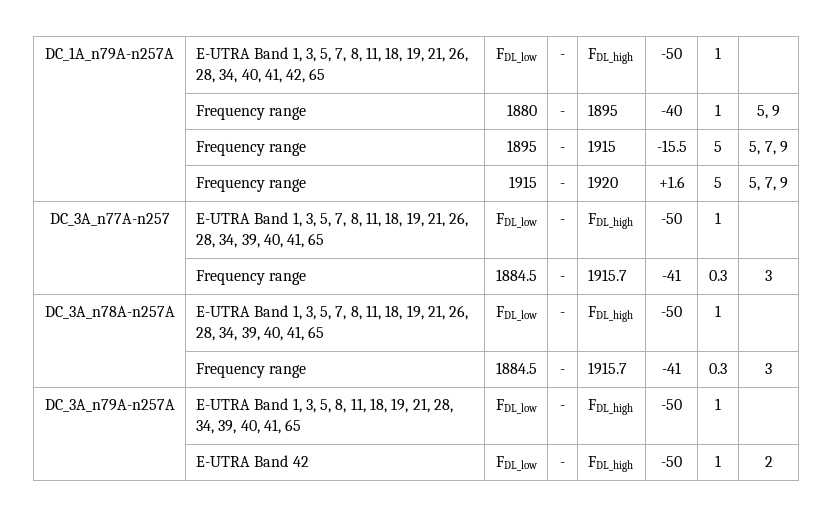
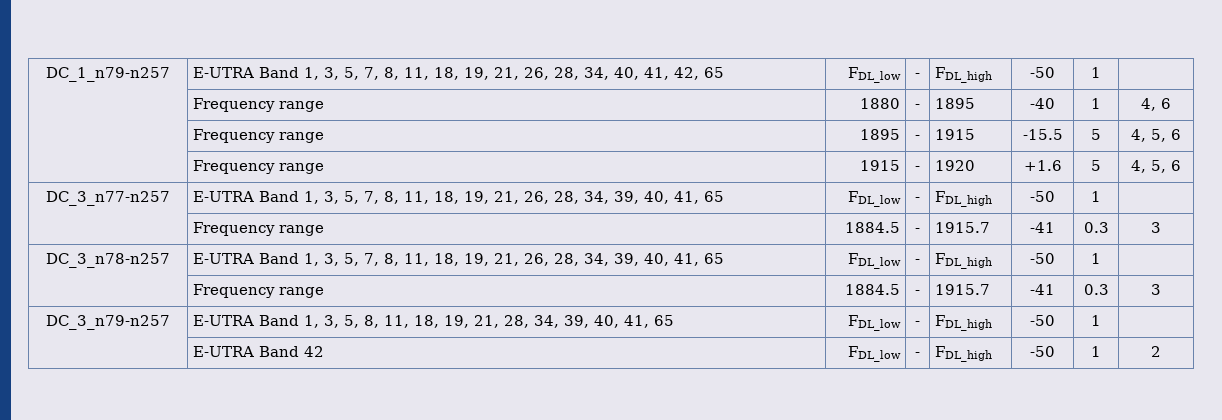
[45,47,174,61] DC_1A_n79A-n257A -> [46,67,170,82] DC_1_n79-n257
[756,105,781,119] 5, 9 -> [1141,98,1171,111] 4, 6
[749,141,788,155] 5, 7, 9 -> [1131,129,1181,142] 4, 5, 6
[749,177,788,191] [49,213,170,226] 5, 7, 9 // DC_3A_n77A-n257 -> [1131,160,1181,173] [46,191,170,206] 4, 5, 6 // DC_3_n77-n257
[44,306,175,319] DC_3A_n78A-n257A -> [46,253,170,268] DC_3_n78-n257
[44,399,175,412] DC_3A_n79A-n257A -> [46,315,170,330] DC_3_n79-n257

